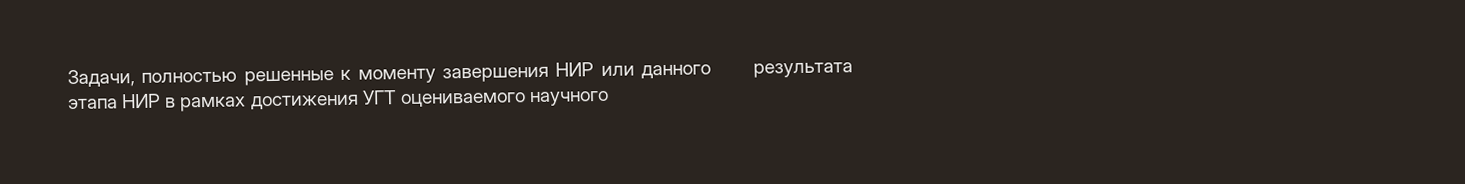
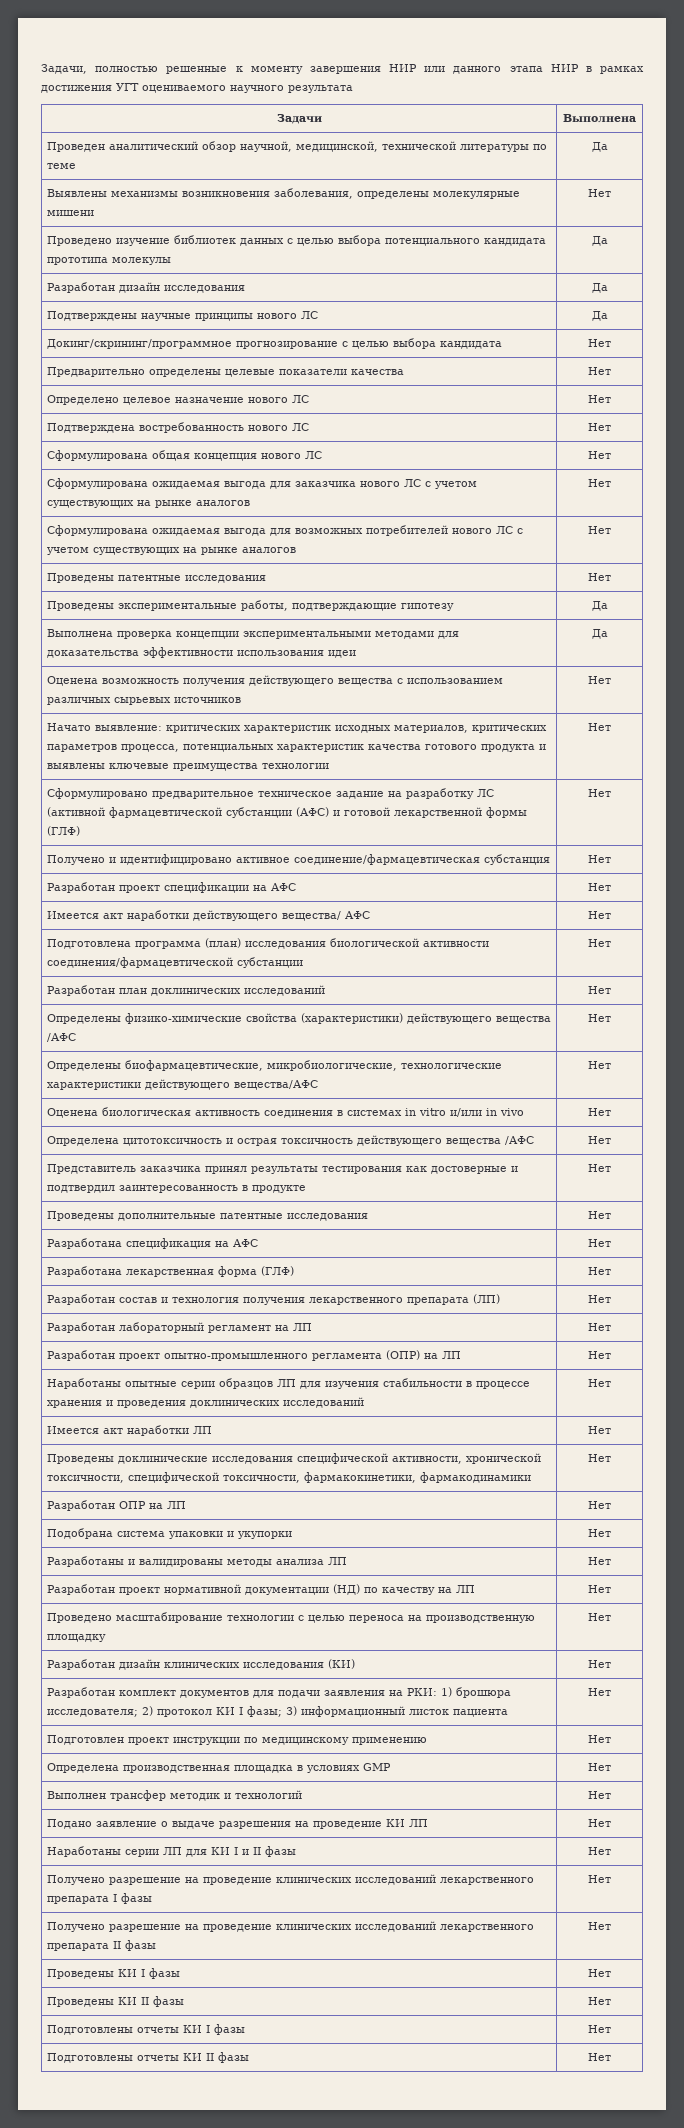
(853, 70) none -> [276,114,322,124] [563,114,636,123] [46,141,547,152] [46,163,76,169] [591,142,608,152] [46,188,520,199] [46,210,94,216] [588,189,611,197] [46,235,546,246] [46,257,171,265] [591,236,608,246] [46,282,245,293] [591,283,608,293] [46,311,318,321] [591,311,608,321] [46,338,502,349] [588,339,611,347] [46,367,404,377] [588,367,611,375] [46,395,309,405] [588,395,611,403] [46,422,309,433] [588,423,611,431] [46,450,322,461] [588,451,611,459] [46,478,477,489] [46,500,250,508] [588,479,611,487] [46,525,523,536] [46,547,296,555] [588,526,611,534] [46,573,266,583] [588,573,611,581] [46,600,454,611] [591,601,608,611] [46,629,459,639] [46,647,356,658] [591,629,608,639] [46,675,503,686] [46,697,241,705] [588,676,611,684] [46,723,547,733] [46,744,546,752] [46,763,329,771] [588,723,611,731] [46,788,494,799] [46,807,527,818] [46,826,80,836] [588,789,611,797] [46,854,550,865] [588,855,611,863] [46,882,296,893] [588,883,611,891] [46,910,370,921] [588,911,611,919] [46,938,489,949] [46,957,303,968] [588,939,611,947] [46,985,325,996] [588,986,611,994] [46,1013,551,1024] [46,1033,76,1042] [588,1014,611,1022] [46,1060,502,1071] [46,1079,318,1090] [588,1061,611,1069] [46,1107,524,1118] [588,1108,611,1116] [46,1135,534,1146] [588,1136,611,1144] [46,1164,518,1174] [46,1185,306,1193] [588,1164,611,1172] [46,1211,368,1221] [588,1211,611,1219] [46,1238,258,1249] [588,1239,611,1247] [46,1266,294,1277] [588,1267,611,1275] [46,1294,500,1305] [588,1295,611,1303] [46,1322,312,1333] [588,1323,611,1331] [46,1350,461,1361] [588,1351,611,1359] [46,1378,530,1389] [46,1397,364,1408] [588,1379,611,1387] [46,1425,212,1436] [588,1426,611,1434] [46,1453,541,1464] [46,1472,531,1483] [588,1454,611,1462] [46,1500,186,1511] [588,1501,611,1509] [46,1528,292,1539] [588,1529,611,1537] [46,1556,347,1567] [588,1557,611,1565] [46,1584,475,1595] [588,1585,611,1593] [46,1612,535,1623] [46,1634,106,1642] [588,1613,611,1621] [46,1659,355,1670] [588,1660,611,1668] [46,1687,511,1698] [46,1706,508,1717] [588,1688,611,1696] [46,1735,427,1745] [588,1735,611,1743] [46,1763,391,1773] [588,1763,611,1771] [46,1790,302,1801] [588,1791,611,1799] [46,1819,428,1829] [588,1819,611,1827] [46,1846,296,1857] [588,1847,611,1855] [46,1874,534,1885] [46,1893,152,1904] [588,1875,611,1883] [46,1921,534,1932] [46,1940,156,1951] [588,1922,611,1930] [46,1968,180,1979] [588,1969,611,1977] [46,1996,184,2007] [588,1997,611,2005] [46,2024,245,2035] [588,2025,611,2033] [46,2052,249,2063] [588,2053,611,2061] // Задачи | Выполнена // Проведен аналитический обзор научной, медицинской, технической литературы по теме | Да // Выявлены механизмы возникновения заболевания, определены молекулярные мишени | Нет // Проведено изучение библиотек данных с целью выбора потенциального кандидата прототипа молекулы | Да // Разработан дизайн исследования | Да // Подтверждены научные принципы нового ЛС | Да // Докинг/скрининг/программное прогнозирование с целью выбора кандидата | Нет // Предварительно определены целевые показатели качества | Нет // Определено целевое назначение нового ЛС | Нет // Подтверждена востребованность нового ЛС | Нет // Сформулирована общая концепция нового ЛС | Нет // Сформулирована ожидаемая выгода для заказчика нового ЛС с учетом существующих на рынке аналогов | Нет // Сформулирована ожидаемая выгода для возможных потребителей нового ЛС с учетом существующих на рынке аналогов | Нет // Проведены патентные исследования | Нет // Проведены экспериментальные работы, подтверждающие гипотезу | Да // Выполнена проверка концепции экспериментальными методами для доказательства эффективности использования идеи | Да // Оценена возможность получения действующего вещества с использованием различных сырьевых источников | Нет // Начато выявление: критических характеристик исходных материалов, критических параметров процесса, потенциальных характеристик качества готового продукта и выявлены ключевые преимущества технологии | Нет // Сформулировано предварительное техническое задание на разработку ЛС (активной фармацевтической субстанции (АФС) и готовой лекарственной формы (ГЛФ) | Нет // Получено и идентифицировано активное соединение/фармацевтическая субстанция | Нет // Разработан проект спецификации на АФС | Нет // Имеется акт наработки действующего вещества/ АФС | Нет // Подготовлена программа (план) исследования биологической активности соединения/фармацевтической субстанции | Нет // Разработан план доклинических исследований | Нет // Определены физико-химические свойства (характеристики) действующего вещества /АФС | Нет // Определены биофармацевтические, микробиологические, технологические характеристики действующего вещества/АФС | Нет // Оценена биологическая активность соединения в системах in vitro и/или in vivo | Нет // Определена цитотоксичность и острая токсичность действующего вещества /АФС | Нет // Представитель заказчика принял результаты тестирования как достоверные и подтвердил заинтересованность в продукте | Нет // Проведены дополнительные патентные исследования | Нет // Разработана спецификация на АФС | Нет // Разработана лекарственная форма (ГЛФ) | Нет // Разработан состав и технология получения лекарственного препарата (ЛП) | Нет // Разработан лабораторный регламент на ЛП | Нет // Разработан проект опытно-промышленного регламента (ОПР) на ЛП | Нет // Наработаны опытные серии образцов ЛП для изучения стабильности в процессе хранения и проведения доклинических исследований | Нет // Имеется акт наработки ЛП | Нет // Проведены доклинические исследования специфической активности, хронической токсичности, специфической токсичности, фармакокинетики, фармакодинамики | Нет // Разработан ОПР на ЛП | Нет // Подобрана система упаковки и укупорки | Нет // Разработаны и валидированы методы анализа ЛП | Нет // Разработан проект нормативной документации (НД) по качеству на ЛП | Нет // Проведено масштабирование технологии с целью переноса на производственную площадку | Нет // Разработан дизайн клинических исследования (КИ) | Нет // Разработан комплект документов для подачи заявления на РКИ: 1) брошюра исследователя; 2) протокол КИ I фазы; 3) информационный листок пациента | Нет // Подготовлен проект инструкции по медицинскому применению | Нет // Определена производственная площадка в условиях GMP | Нет // Выполнен трансфер методик и технологий | Нет // Подано заявление о выдаче разрешения на проведение КИ ЛП | Нет // Наработаны серии ЛП для КИ I и II фазы | Нет // Получено разрешение на проведение клинических исследований лекарственного препарата I фазы | Нет // Получено разрешение на проведение клинических исследований лекарственного препарата II фазы | Нет // Проведены КИ I фазы | Нет // Проведены КИ II фазы | Нет // Подготовлены отчеты КИ I фазы | Нет // Подготовлены отчеты КИ II фазы | Нет

